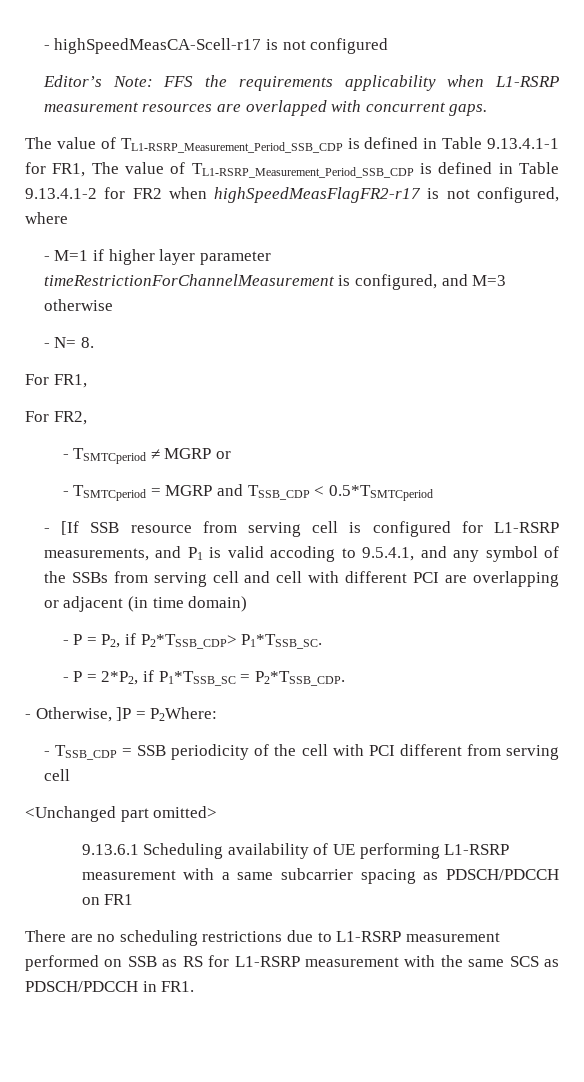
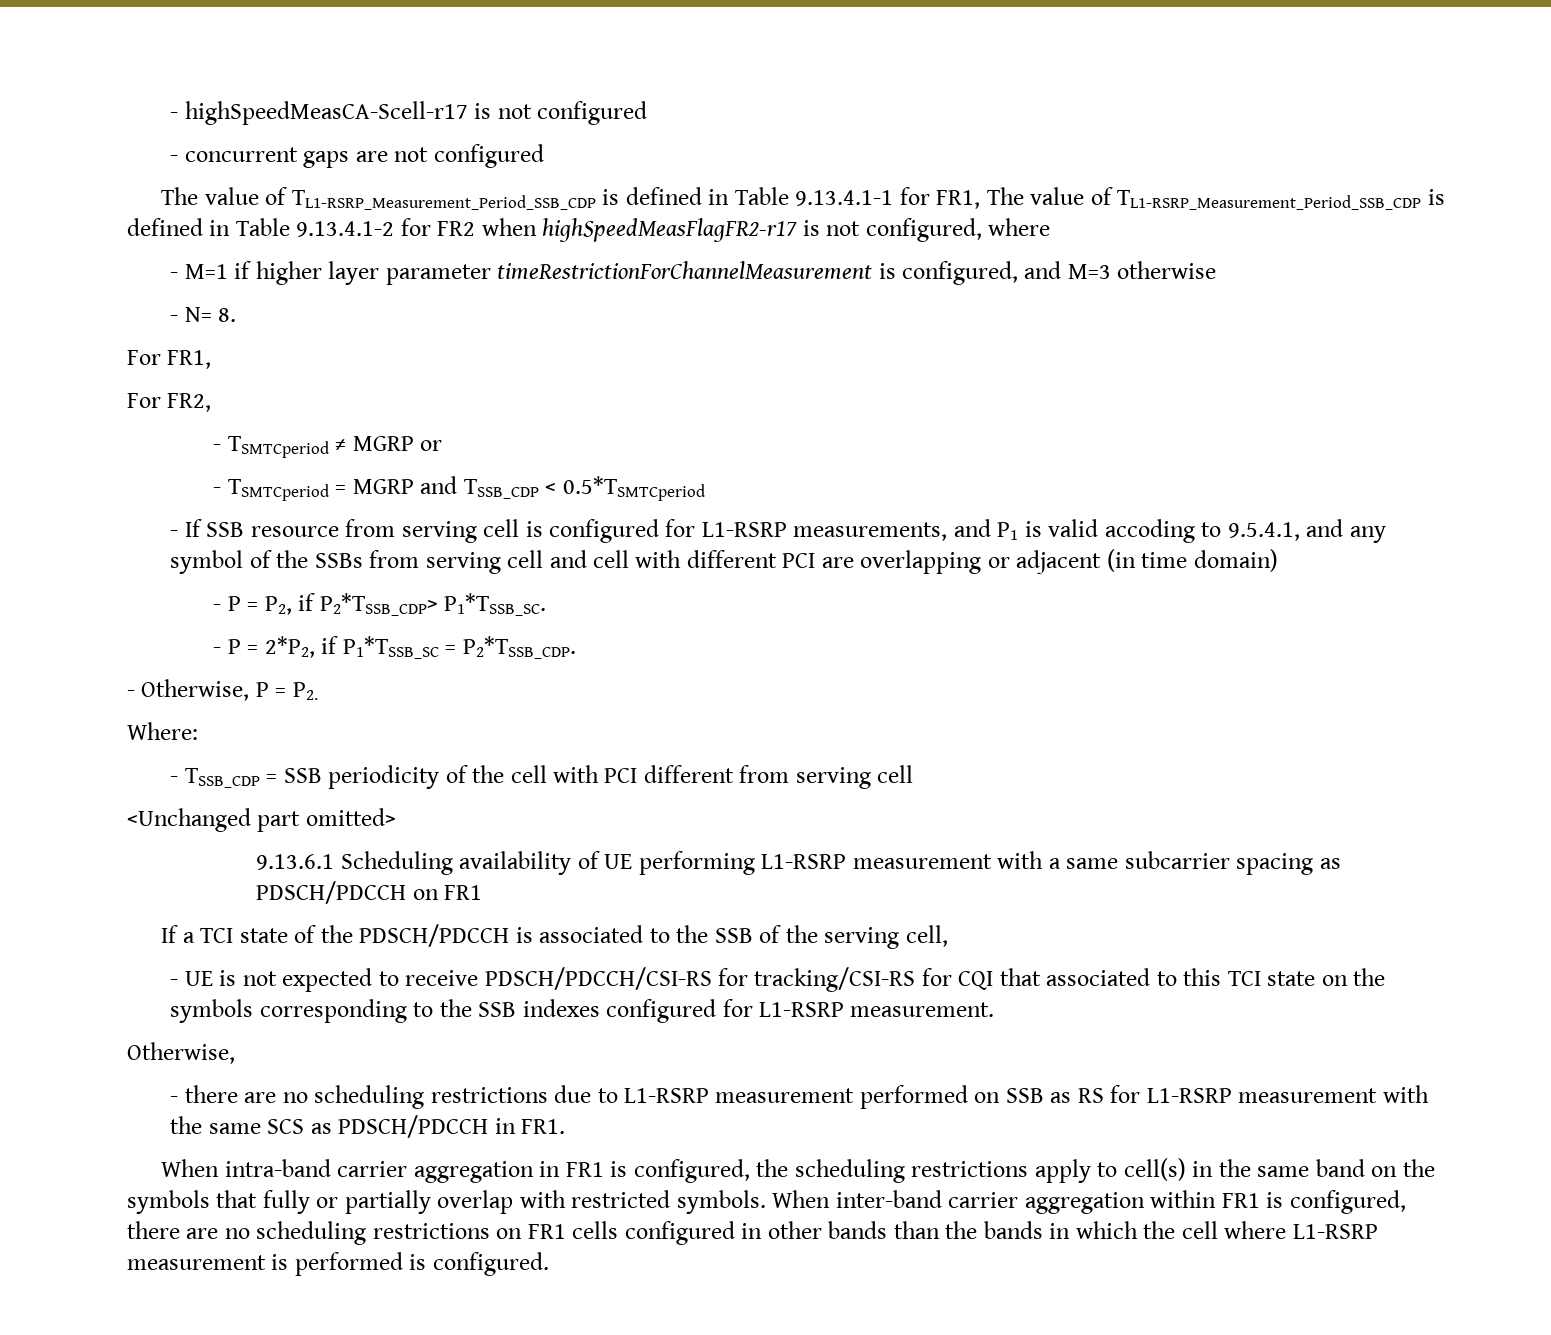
[42,75,559,91] [43,100,488,116] Editor’s Note: FFS the requirements applicability when L1-RSRP measurement resources are overlapped with concurrent gaps. -> [170,144,544,168] - concurrent gaps are not configured
[61,521,80,535] [If -> [184,519,202,537] If
[116,707,218,721] ]P = P2Where: -> [255,682,318,700] [127,722,198,740] P = P2. // Where:
[25,930,66,942] There -> [161,924,948,949] [170,967,1386,992] [170,999,995,1023] [127,1042,235,1064] [170,1085,238,1103] If a TCI state of the PDSCH/PDCCH is associated to the SSB of the serving cell, // - UE is not expected to receive PDSCH/PDCCH/CSI-RS for tracking/CSI-RS for CQI that associated to this TCI state on the symbols corresponding to the SSB indexes configured for L1-RSRP measurement. // Otherwise, // - there
(195, 986) none -> [161,1158,1435,1183] [127,1190,1406,1214] [127,1221,1378,1245] [127,1252,549,1276] // When intra-band carrier aggregation in FR1 is configured, the scheduling restrictions apply to cell(s) in the same band on the symbols that fully or partially overlap with restricted symbols. When inter-band carrier aggregation within FR1 is configured, there are no scheduling restrictions on FR1 cells configured in other bands than the bands in which the cell where L1-RSRP measurement is performed is configured.

